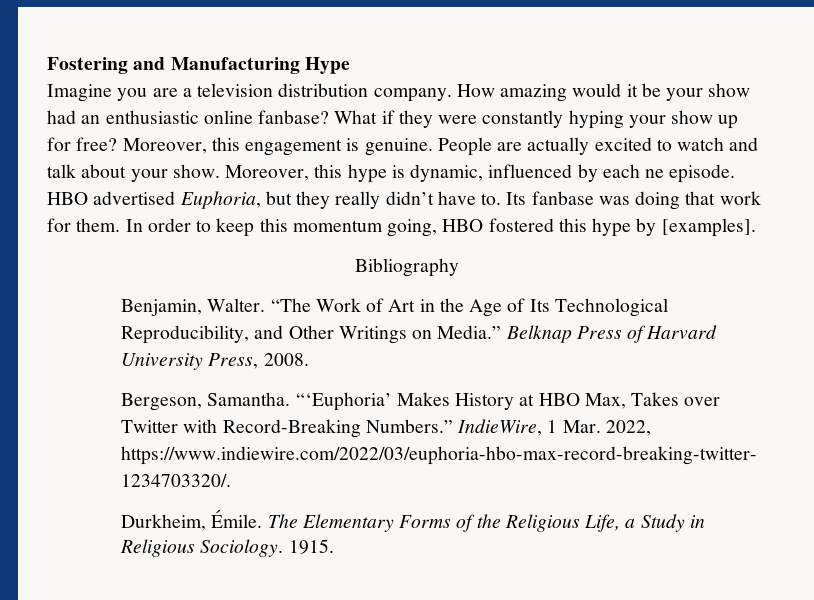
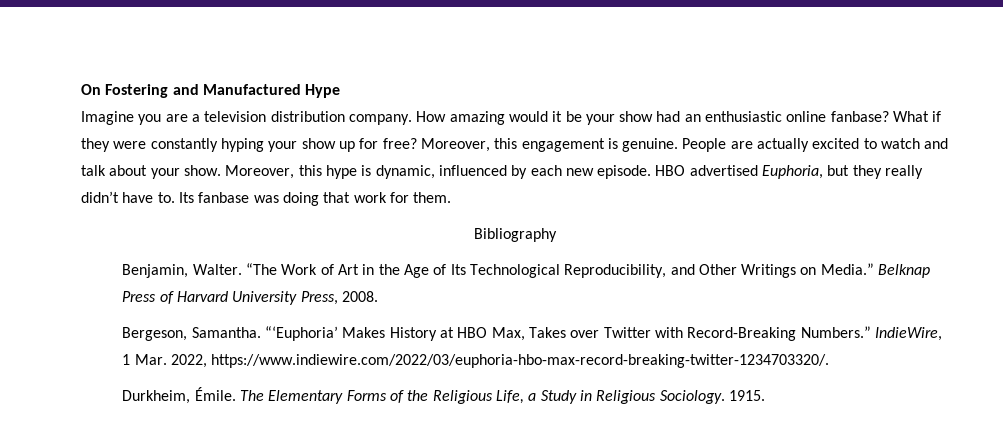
(47, 65) none -> [81,84,101,95] On
[170,57,300,74] Manufacturing -> [202,84,301,95] Manufactured
[645,169,665,178] ne -> [565,168,594,176] new
[125,218,756,237] In order to keep this momentum going, HBO fostered this hype by [examples]. -> (452, 197) none

